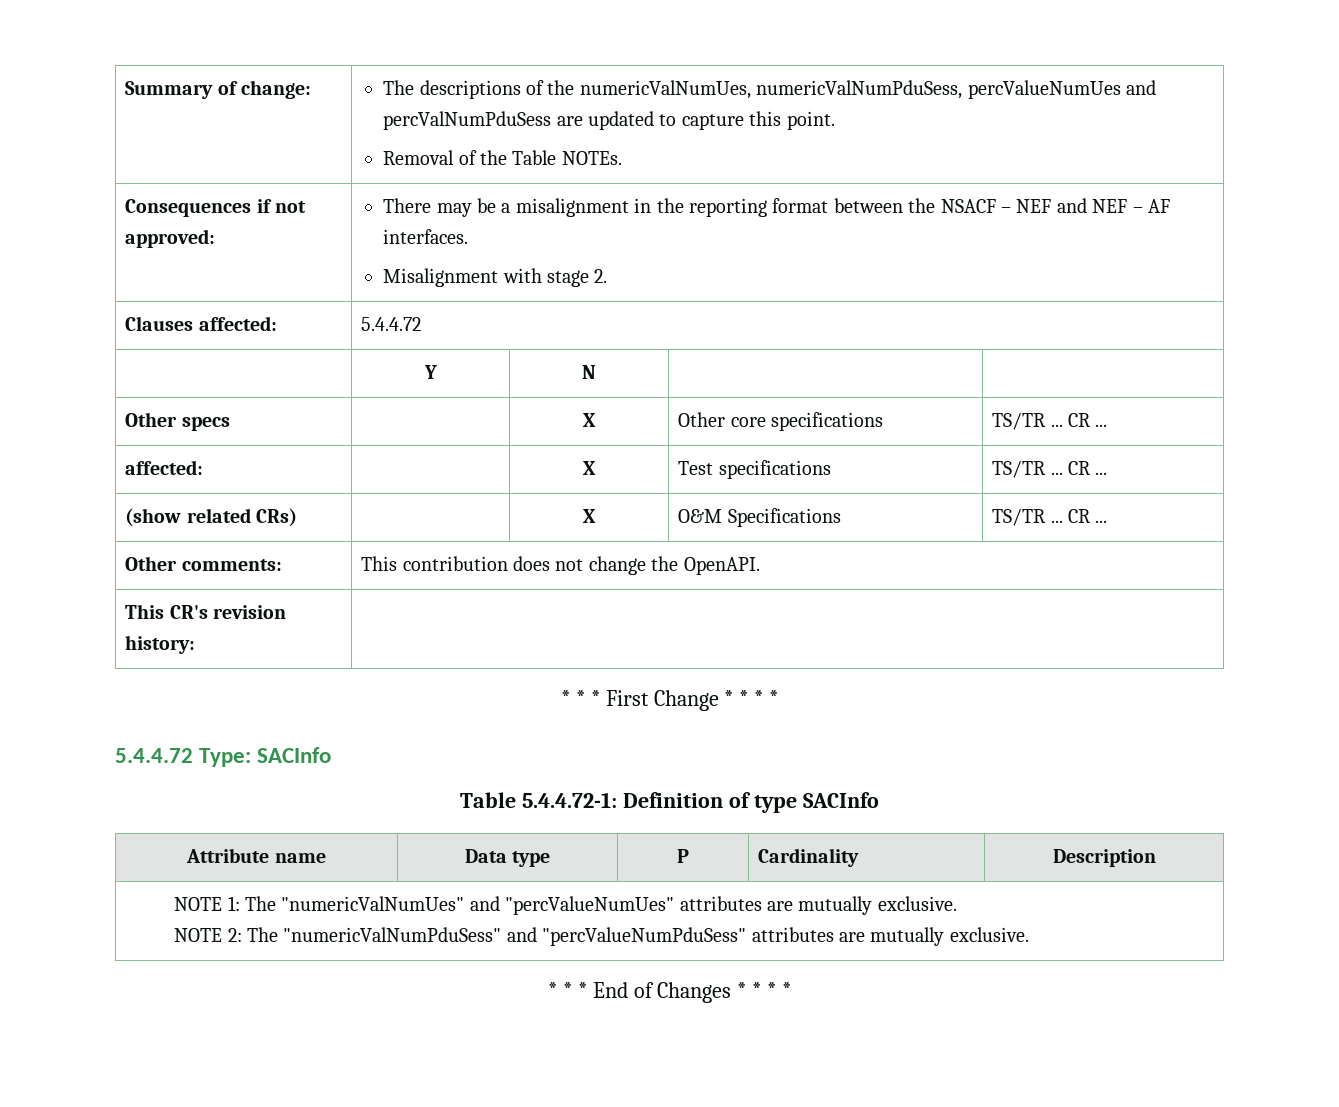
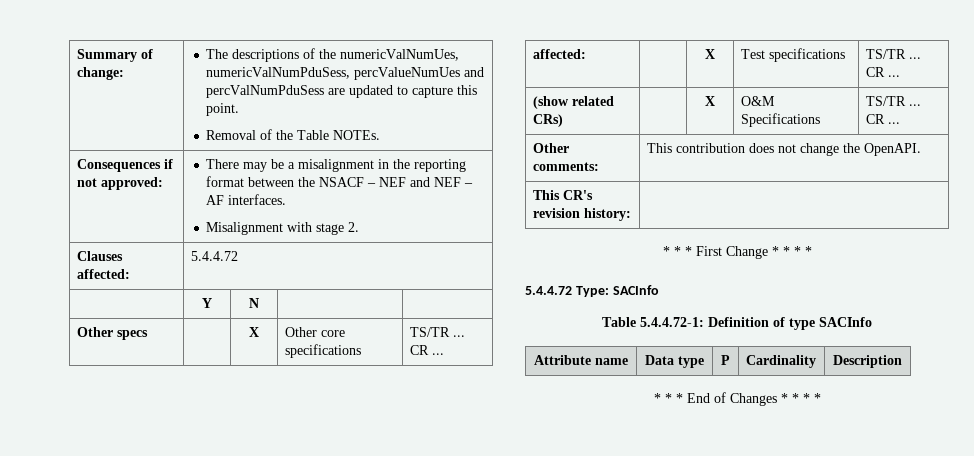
[174,896,957,915] [174,927,1029,946] // NOTE 1: The "numericValNumUes" and "percValueNumUes" attributes are mutually exclusive. // NOTE 2: The "numericValNumPduSess" and "percValueNumPduSess" attributes are mutually exclusive. -> (902, 361) none

